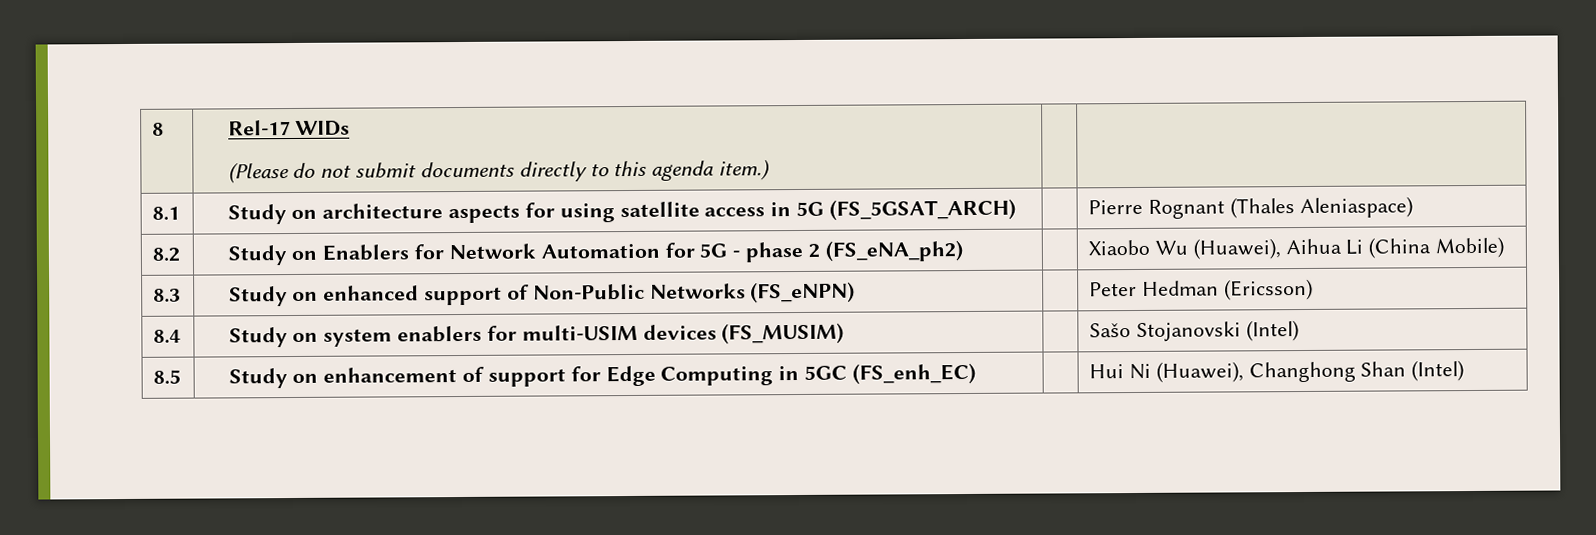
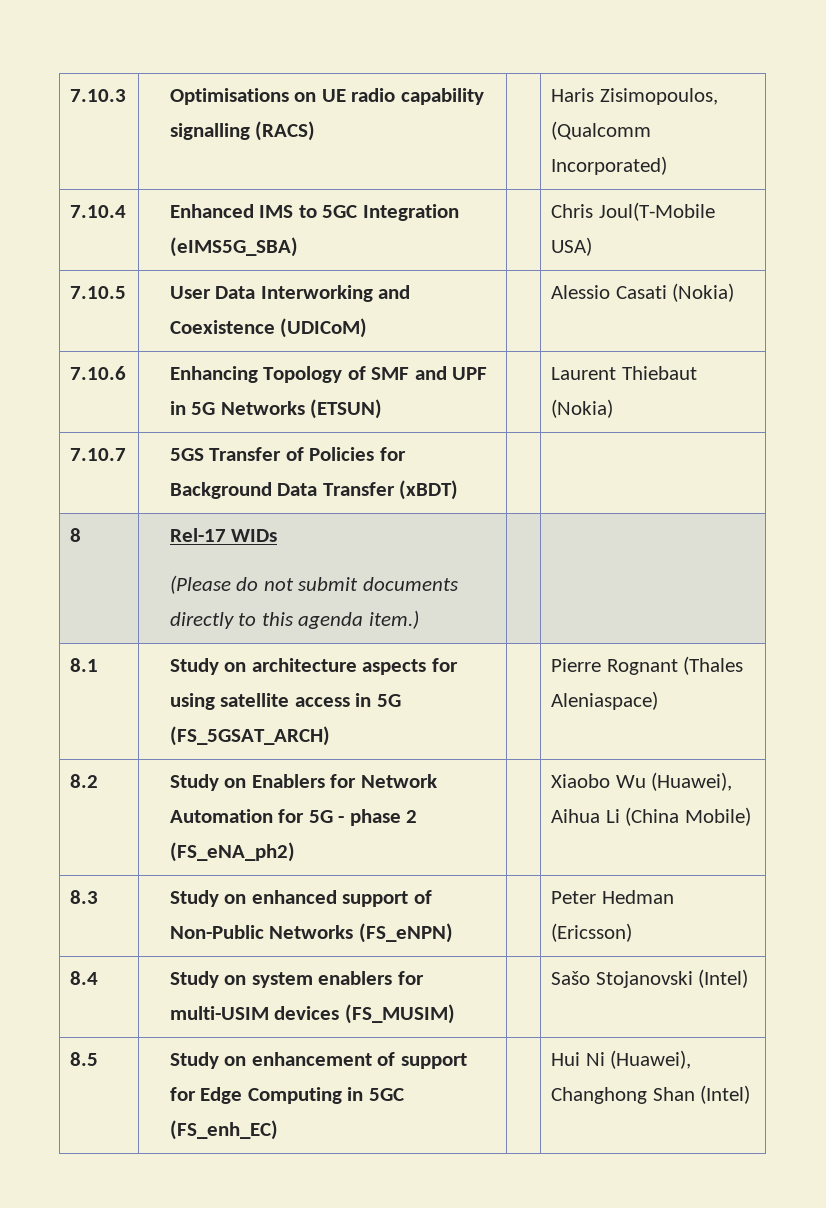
(152, 129) none -> [70,89,127,102] [169,88,484,105] [169,121,316,141] [551,88,718,105] [551,121,652,140] [551,156,668,175] [70,205,127,218] [169,204,459,221] [169,237,298,257] [551,202,715,221] [551,237,593,256] [70,286,127,299] [169,285,411,302] [169,318,368,338] [551,283,735,302] [70,366,127,380] [169,366,488,383] [169,399,383,419] [551,366,697,380] [551,399,614,418] [70,448,127,461] [169,447,406,461] [169,480,459,500] 7.10.3 | Optimisations on UE radio capability signalling (RACS) | | Haris Zisimopoulos, (Qualcomm Incorporated) // 7.10.4 | Enhanced IMS to 5GC Integration (eIMS5G_SBA) | | Chris Joul(T-Mobile USA) // 7.10.5 | User Data Interworking and Coexistence (UDICoM) | | Alessio Casati (Nokia) // 7.10.6 | Enhancing Topology of SMF and UPF in 5G Networks (ETSUN) | | Laurent Thiebaut (Nokia) // 7.10.7 | 5GS Transfer of Policies for Background Data Transfer (xBDT) | | //

